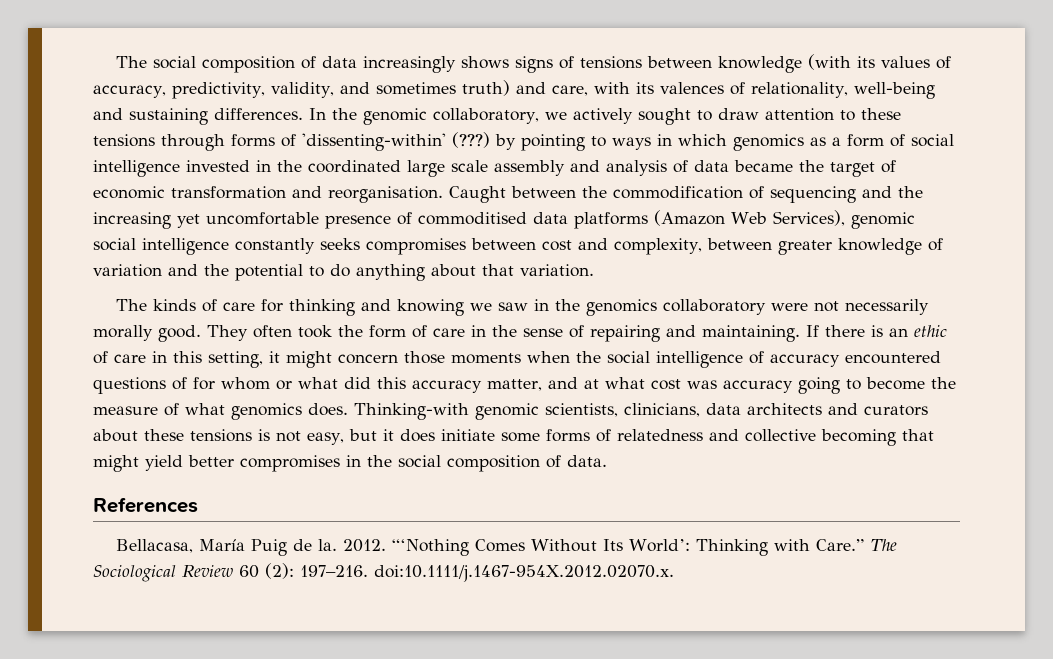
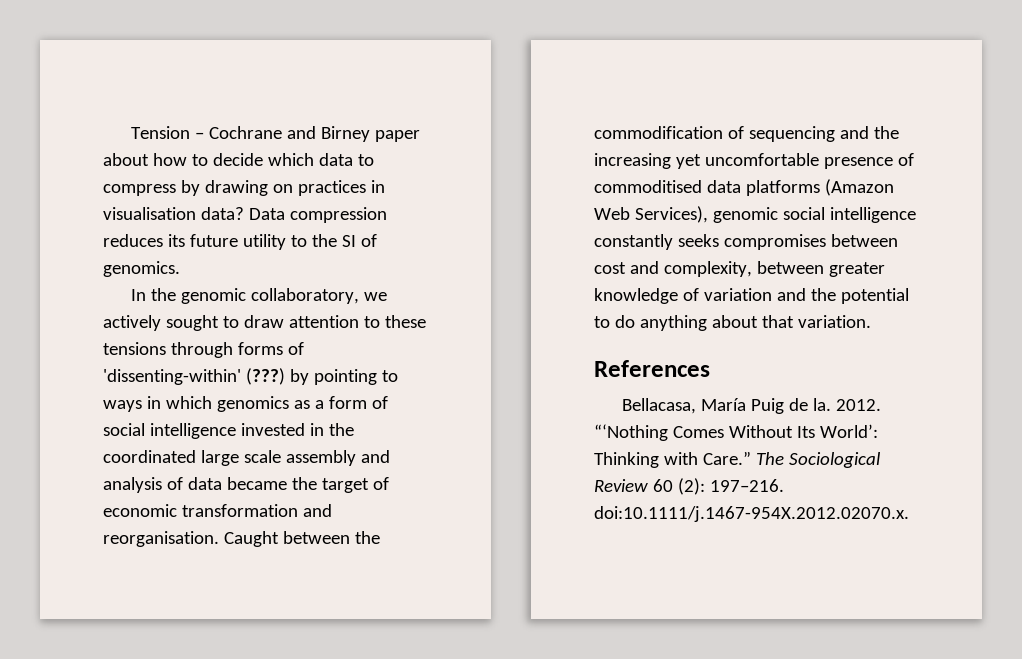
[116,54,952,73] [93,80,935,99] [93,108,303,125] The social composition of data increasingly shows signs of tensions between knowledge (with its values of accuracy, predictivity, validity, and sometimes truth) and care, with its valences of relationality, well-being and sustaining differences. -> [130,126,420,142] [103,153,374,166] [103,180,385,196] [103,207,387,223] [103,234,377,250] [103,261,180,277] Tension – Cochrane and Birney paper about how to decide which data to compress by drawing on practices in visualisation data? Data compression reduces its future utility to the SI of genomics. //
[116,299,930,316] [93,325,947,342] [93,351,941,368] [93,377,956,394] [93,403,928,420] [93,429,934,446] [93,455,607,472] // The kinds of care for thinking and knowing we saw in the genomics collaboratory were not necessarily morally good. They often took the form of care in the sense of repairing and maintaining. If there is an ethic of care in this setting, it might concern those moments when the social intelligence of accuracy encountered questions of for whom or what did this accuracy matter, and at what cost was accuracy going to become the measure of what genomics does. Thinking-with genomic scientists, clinicians, data architects and curators about these tensions is not easy, but it does initiate some forms of relatedness and collective becoming that might yield better compromises in the social composition of data. -> (871, 321) none

